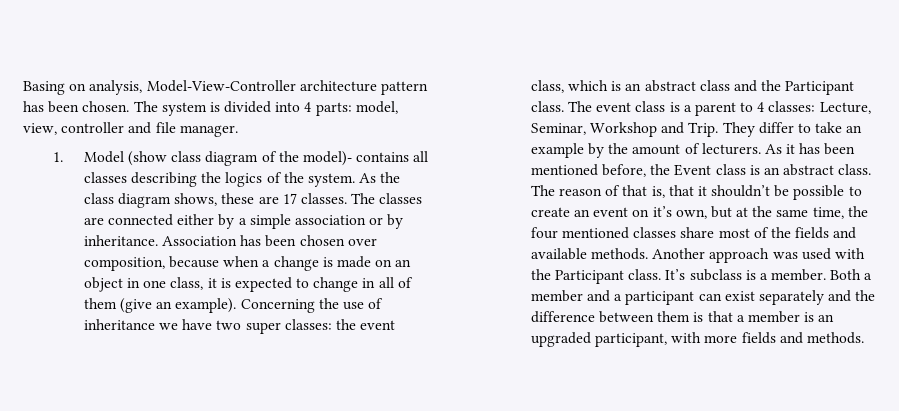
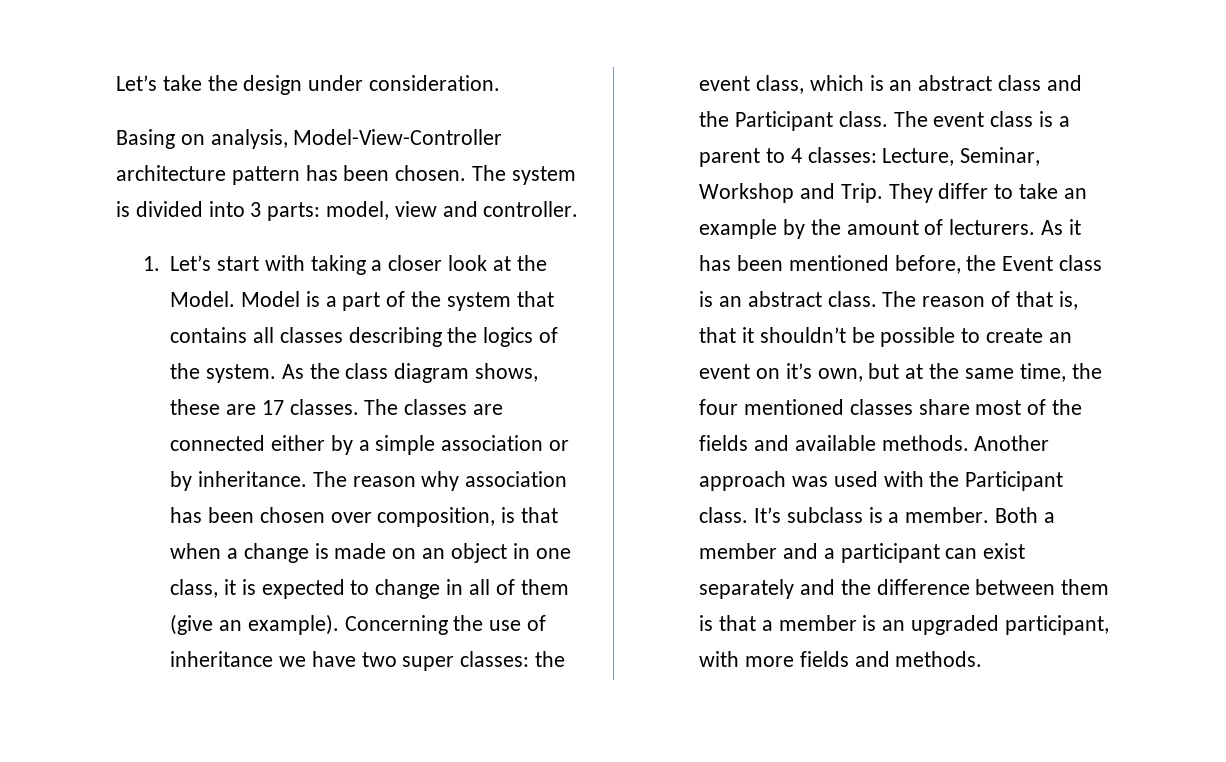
(23, 88) none -> [116,75,501,95] Let’s take the design under consideration. //
[304,102,312,112] 4 -> [250,202,262,217] 3
[23,122,238,137] [53,151,352,166] view, controller and file manager. // 1. Model (show class diagram of the model)- -> [394,201,579,217] [142,255,547,275] [170,291,554,311] view and controller. // 1. Let’s start with taking a closer look at the Model. Model is a part of the system that
[161,236,237,246] Association -> [312,471,568,491] The reason why association
[168,256,219,268] because -> [501,507,559,523] is that

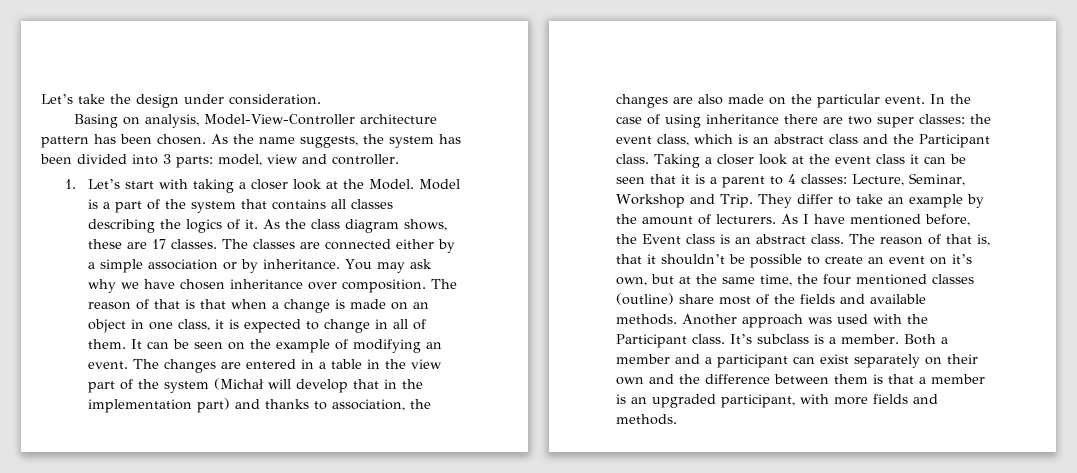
[472,165,576,185] [116,201,130,217] The system is -> [211,134,461,148] [40,154,72,164] As the name suggests, the system has been
[170,363,277,383] the system. -> [245,219,259,229] it.
[312,471,568,491] [170,507,496,527] The reason why association has been chosen over composition, -> [345,259,433,273] [88,279,458,293] [88,299,181,310] You may ask why we have chosen inheritance over composition. The reason of that
[520,579,569,595] [170,614,547,635] [170,651,356,667] them (give an example). Concerning the use of inheritance we have -> [88,339,443,353] [88,359,443,373] [88,378,424,393] [88,398,432,413] [616,94,972,108] [616,114,844,128] them. It can be seen on the example of modifying an event. The changes are entered in a table in the view part of the system (Michał will develop that in the implementation part) and thanks to association, the changes are also made on the particular event. In the case of using inheritance there are
[893,111,1034,127] The event class -> [654,154,967,168] [616,174,691,184] Taking a closer look at the event class it can be seen that it
[1068,219,1081,235] [699,255,784,271] it has been -> [803,214,846,224] I have
(913, 407) none -> [616,293,675,305] (outline)
(795, 589) none -> [925,354,979,365] [616,377,645,385] on their own

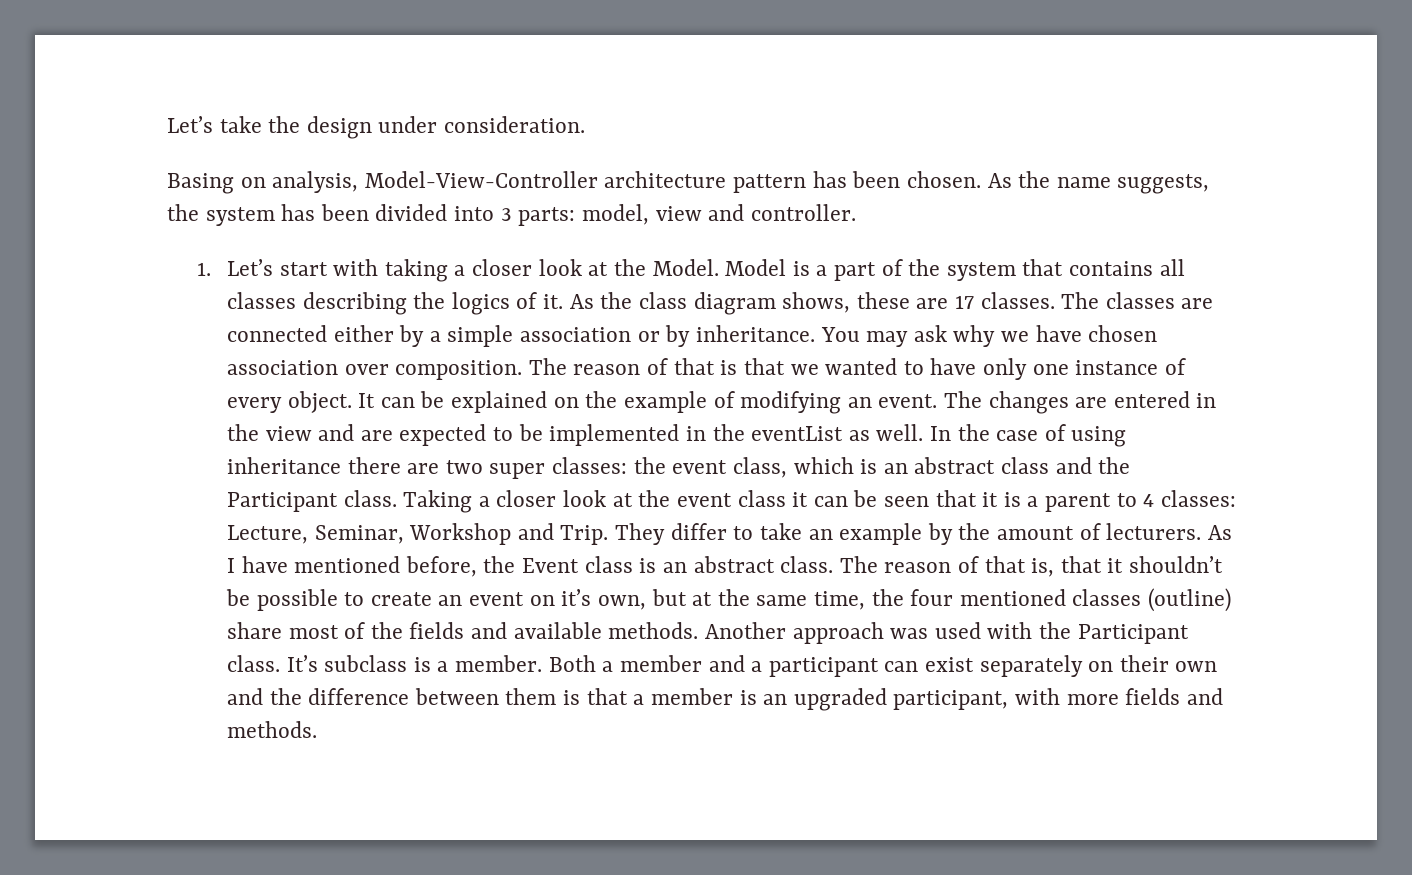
[230,279,304,289] inheritance -> [226,360,338,375] association
[231,299,430,313] [88,319,427,333] [88,339,127,349] when a change is made on an object in one class, it is expected to change in all of them. -> [790,358,1186,380] [226,391,352,413] we wanted to have only one instance of every object.
[194,342,224,349] seen -> [451,391,548,413] explained
[319,359,443,369] [88,378,424,393] [88,398,432,413] [616,94,926,108] a table in the view part of the system (Michał will develop that in the implementation part) and thanks to association, the changes are also made on the particular event. -> [226,424,924,446] the view and are expected to be implemented in the eventList as well.

